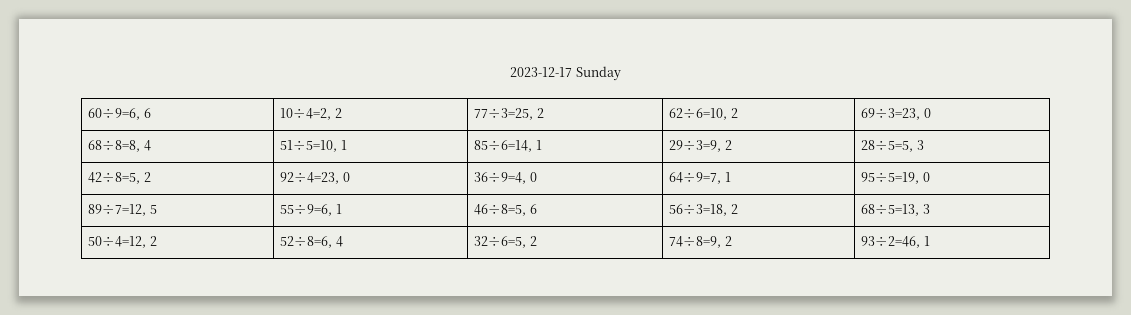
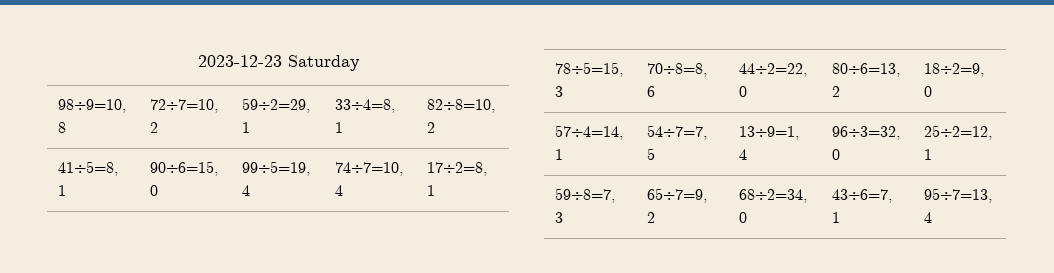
[510,66,621,81] [88,108,151,120] [280,108,342,120] [474,108,544,120] [669,108,738,120] [861,108,931,120] [88,140,151,152] [280,140,347,152] [474,140,542,152] [669,140,732,152] [861,140,924,152] [88,172,151,184] [280,172,350,184] [474,172,537,184] [669,172,731,184] [861,172,930,184] [88,204,157,216] [280,204,342,216] [474,204,537,216] [669,204,738,216] [861,204,930,216] [88,236,157,248] [280,236,343,248] [474,236,537,248] [669,236,732,248] [861,236,930,248] 2023-12-17 Sunday // 60÷9=6, 6 | 10÷4=2, 2 | 77÷3=25, 2 | 62÷6=10, 2 | 69÷3=23, 0 // 68÷8=8, 4 | 51÷5=10, 1 | 85÷6=14, 1 | 29÷3=9, 2 | 28÷5=5, 3 // 42÷8=5, 2 | 92÷4=23, 0 | 36÷9=4, 0 | 64÷9=7, 1 | 95÷5=19, 0 // 89÷7=12, 5 | 55÷9=6, 1 | 46÷8=5, 6 | 56÷3=18, 2 | 68÷5=13, 3 // 50÷4=12, 2 | 52÷8=6, 4 | 32÷6=5, 2 | 74÷8=9, 2 | 93÷2=46, 1 -> [198,55,360,71] [57,99,126,113] [57,122,66,133] [149,99,218,113] [149,122,158,133] [241,98,310,113] [241,122,250,133] [334,99,395,113] [334,122,343,133] [426,99,495,113] [426,122,435,133] [57,161,118,176] [57,185,66,196] [149,161,218,176] [149,185,158,196] [241,161,310,176] [241,185,250,196] [334,162,403,176] [334,185,343,196] [426,162,487,176] [426,185,435,196] [554,62,623,77] [554,86,563,97] [646,63,707,77] [646,86,655,97] [738,63,807,77] [738,86,747,97] [831,63,900,77] [831,86,840,97] [923,63,984,77] [923,86,932,97] [554,125,623,140] [554,149,563,160] [646,125,707,140] [646,148,655,160] [738,126,799,140] [738,149,747,160] [831,126,900,140] [831,149,840,160] [923,125,992,140] [923,149,932,160] [554,188,615,203] [554,212,563,223] [646,188,707,203] [646,212,655,223] [738,189,807,203] [738,212,747,223] [831,189,892,203] [831,212,840,223] [923,188,992,203] [923,212,932,223] 2023-12-23 Saturday // 98÷9=10, 8 | 72÷7=10, 2 | 59÷2=29, 1 | 33÷4=8, 1 | 82÷8=10, 2 // 41÷5=8, 1 | 90÷6=15, 0 | 99÷5=19, 4 | 74÷7=10, 4 | 17÷2=8, 1 // 78÷5=15, 3 | 70÷8=8, 6 | 44÷2=22, 0 | 80÷6=13, 2 | 18÷2=9, 0 // 57÷4=14, 1 | 54÷7=7, 5 | 13÷9=1, 4 | 96÷3=32, 0 | 25÷2=12, 1 // 59÷8=7, 3 | 65÷7=9, 2 | 68÷2=34, 0 | 43÷6=7, 1 | 95÷7=13, 4

